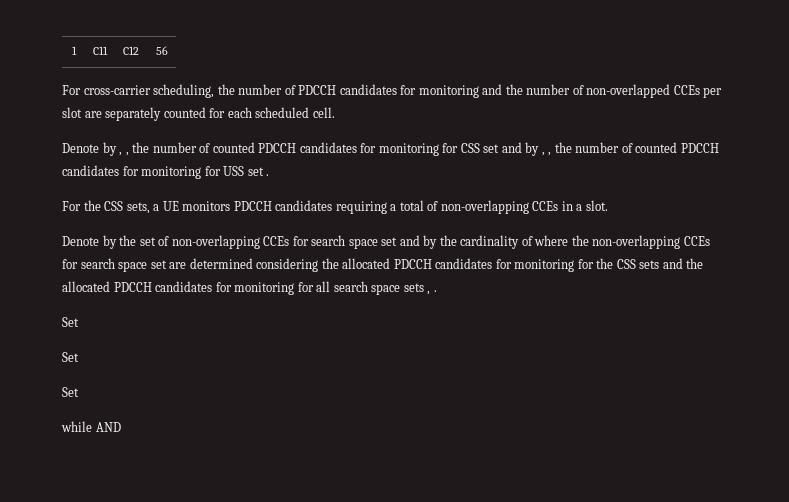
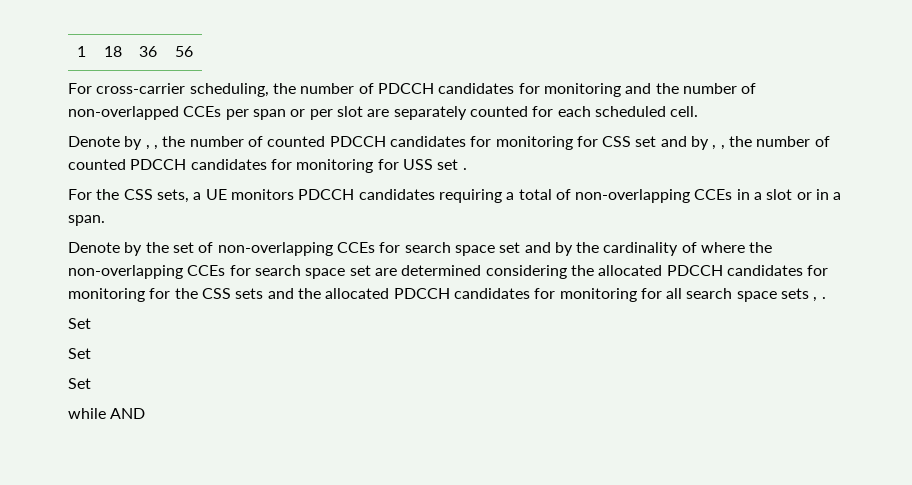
[92,46,108,55] [123,46,139,55] C11 | C12 -> [103,46,122,57] [139,46,157,57] 18 | 36
(723, 92) none -> [252,109,333,120] span or per
[585,200,608,211] slot. -> [766,189,842,200] [68,215,105,226] slot or in a span.

